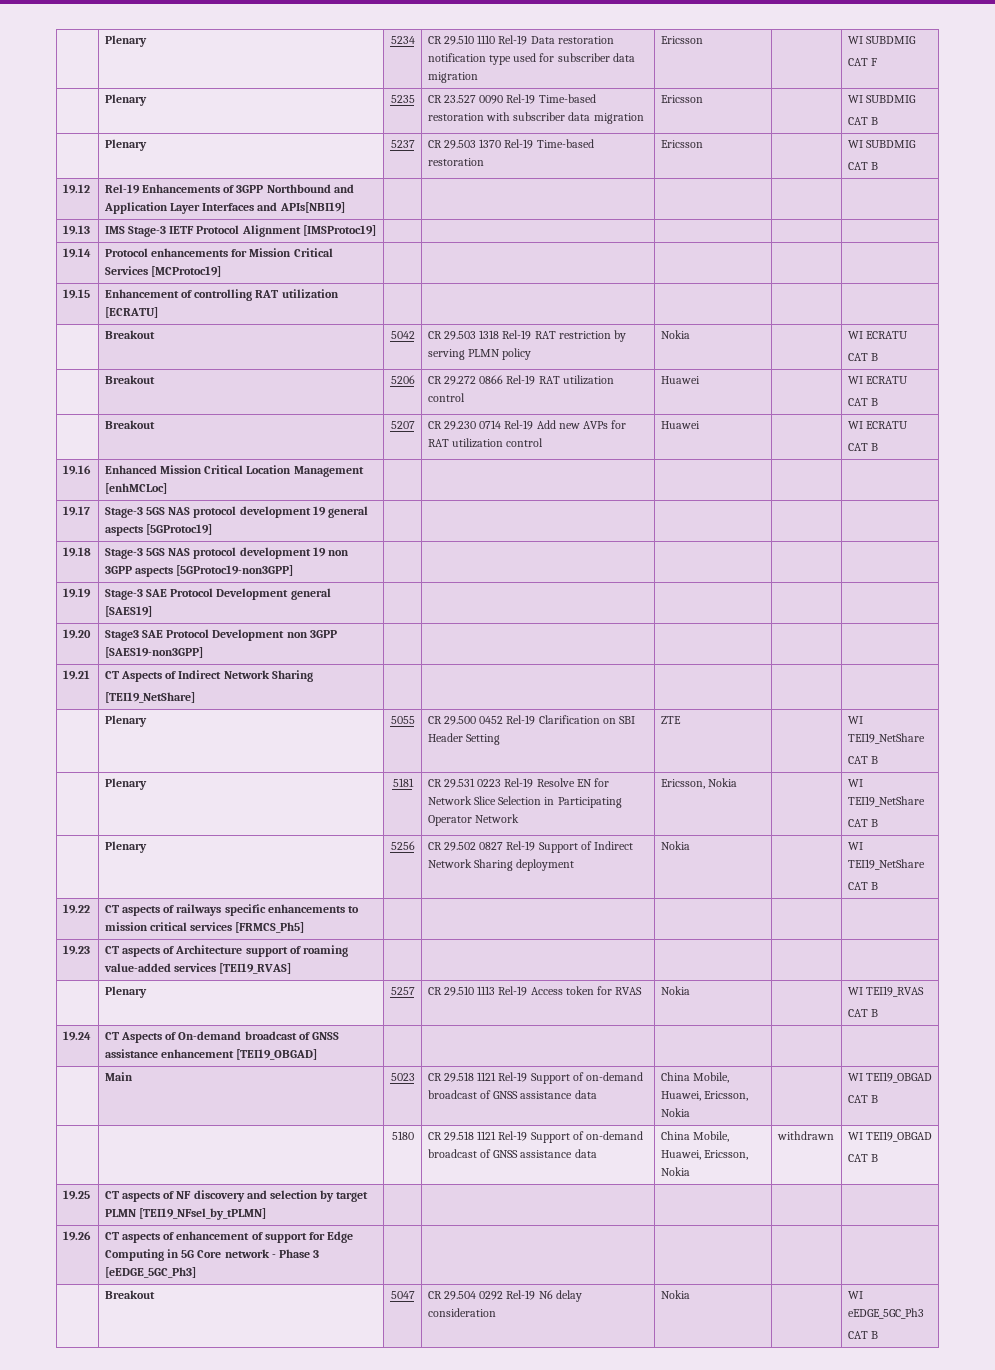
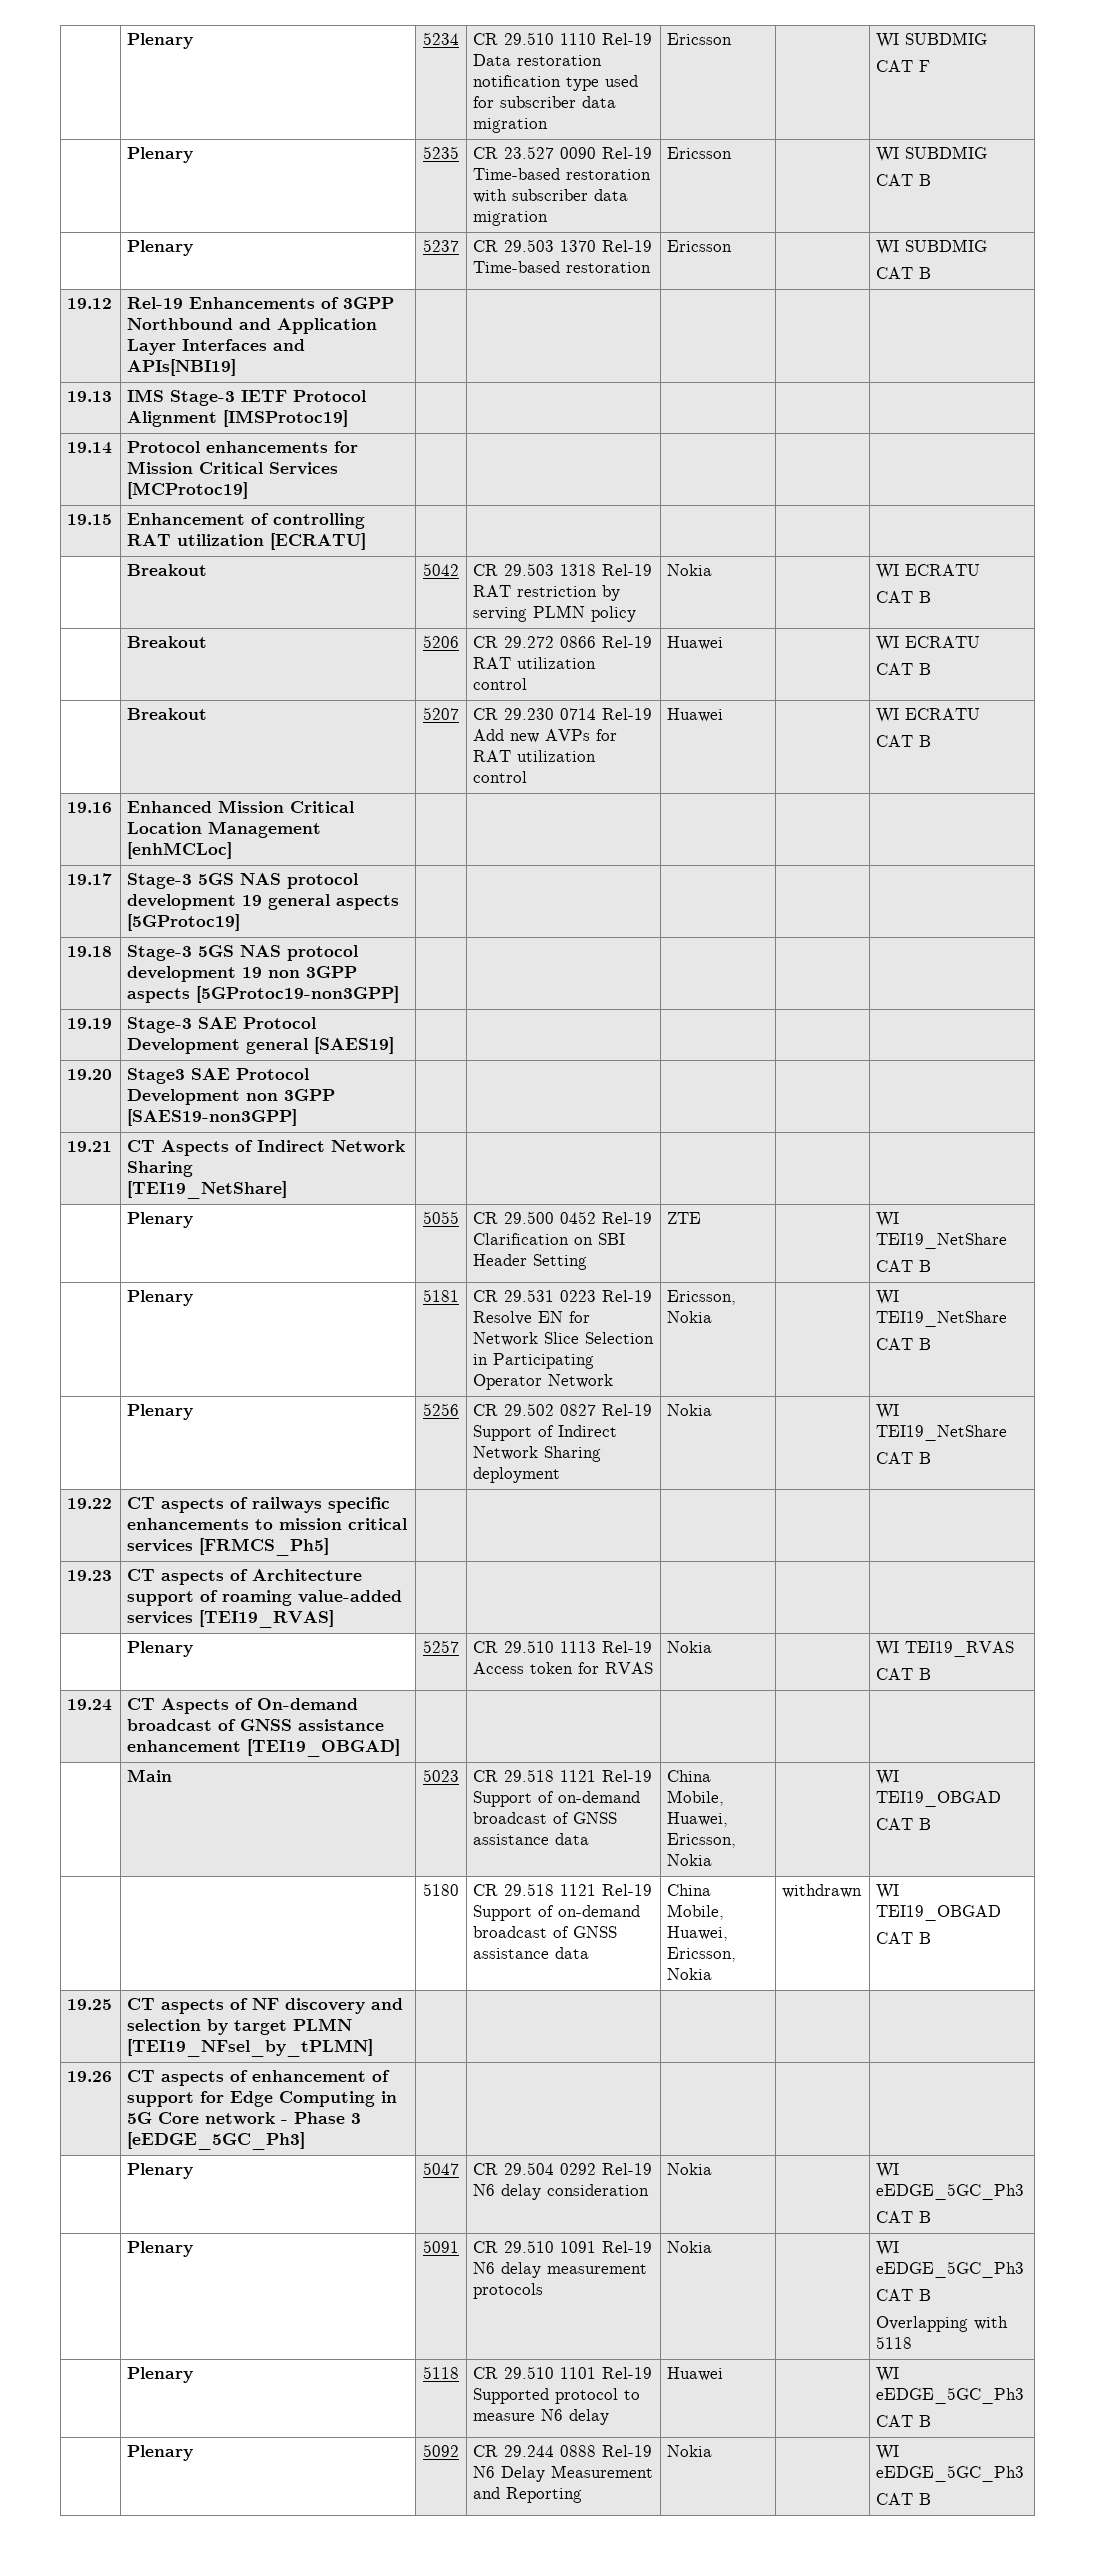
[104,1290,155,1299] Breakout -> [127,2163,194,2179] Plenary
(878, 1335) none -> [127,2241,194,2257] [423,2240,459,2253] [473,2240,653,2253] [473,2262,648,2278] [473,2283,544,2299] [667,2241,713,2253] [876,2241,900,2256] [876,2261,1025,2278] [876,2289,932,2301] [876,2316,1009,2332] [876,2336,913,2349] [127,2367,194,2383] [423,2366,459,2379] [473,2366,653,2379] [473,2388,641,2404] [473,2409,610,2425] [667,2367,724,2381] [876,2367,900,2382] [876,2387,1025,2404] [876,2415,932,2427] [127,2445,194,2461] [423,2444,459,2457] [473,2445,653,2457] [473,2465,654,2482] [473,2487,583,2503] [667,2445,713,2457] [876,2445,900,2460] [876,2465,1025,2482] [876,2493,932,2505] // | Plenary | 5091 | CR 29.510 1091 Rel-19 N6 delay measurement protocols | Nokia | | WI eEDGE_5GC_Ph3 // CAT B // Overlapping with 5118 // | Plenary | 5118 | CR 29.510 1101 Rel-19 Supported protocol to measure N6 delay | Huawei | | WI eEDGE_5GC_Ph3 // CAT B // | Plenary | 5092 | CR 29.244 0888 Rel-19 N6 Delay Measurement and Reporting | Nokia | | WI eEDGE_5GC_Ph3 // CAT B

